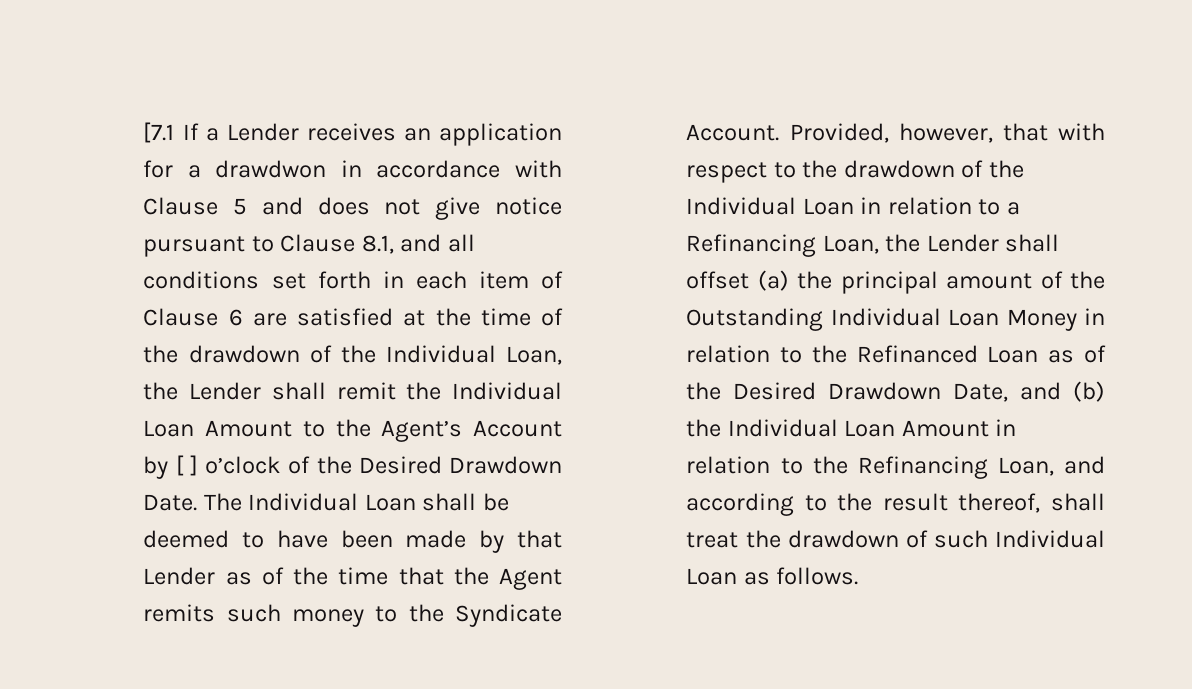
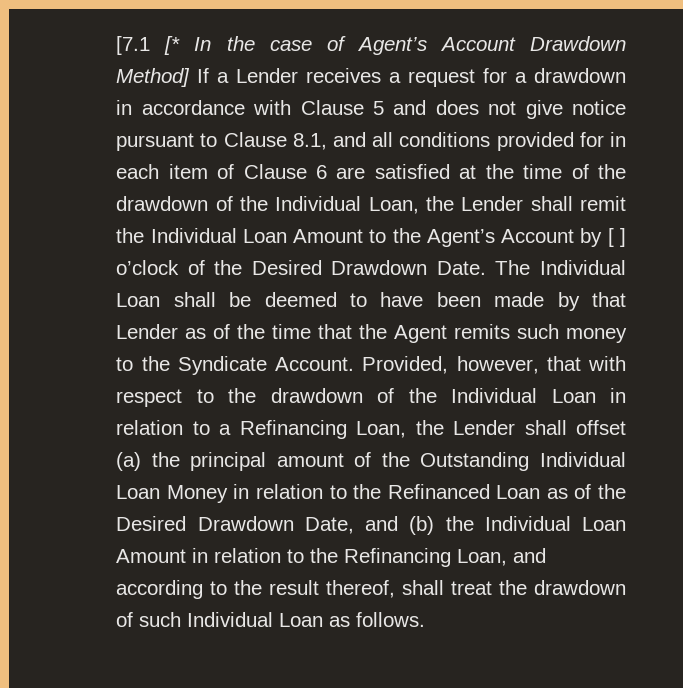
(175, 132) none -> [164,36,626,55] [116,68,191,87] [* In the case of Agent’s Account Drawdown Method]
[403,123,562,146] an application -> [389,69,476,87] a request
[215,160,327,178] drawdwon -> [534,68,626,83] drawdown
[271,271,371,289] set forth -> [496,132,604,151] provided for

